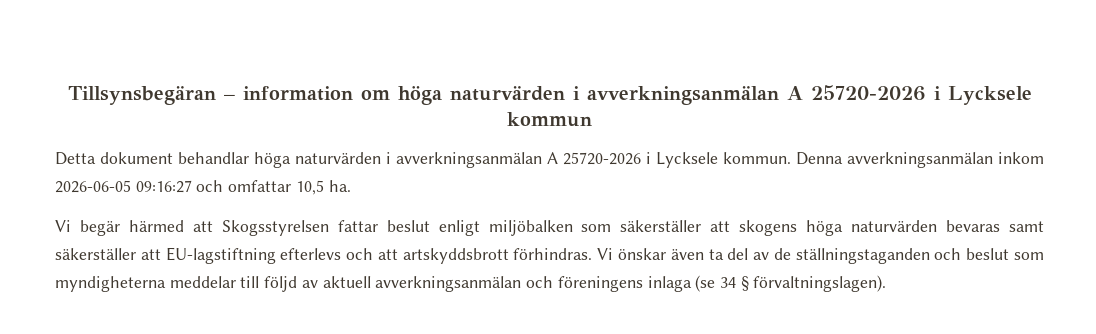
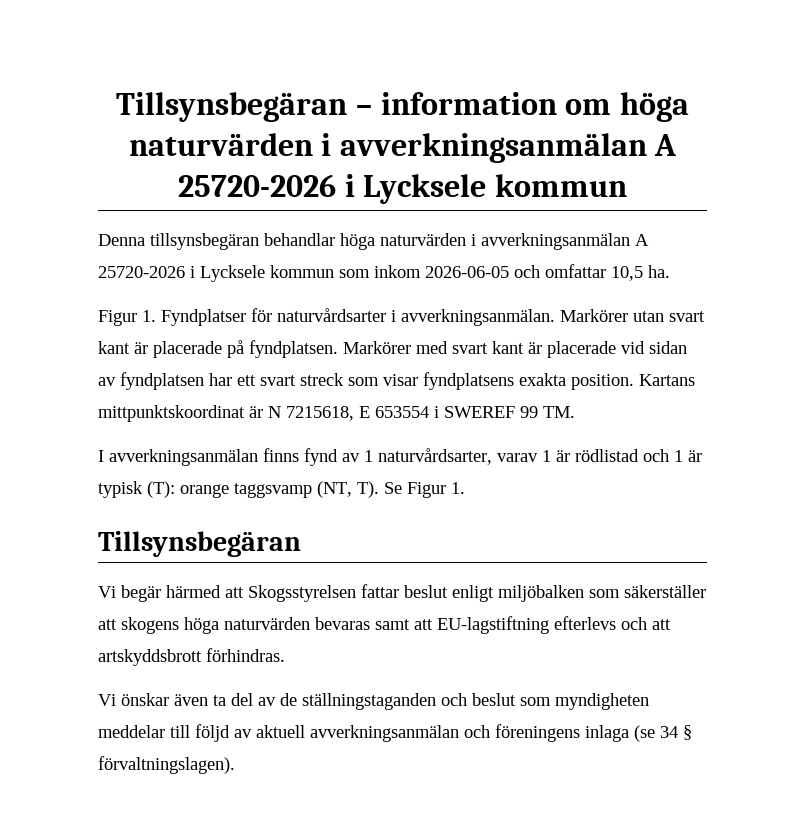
[55,152,173,165] Detta dokument -> [98,233,259,250] Denna tillsynsbegäran
[723,152,993,168] kommun. Denna avverkningsanmälan -> [270,265,370,278] kommun som
[135,180,192,193] 09:16:27 -> (509, 272) none
(351, 186) none -> [98,308,705,326] [98,340,687,358] [98,372,695,390] [98,405,575,422] [98,448,702,466] [98,481,465,498] [98,531,301,557] // Figur 1. Fyndplatser för naturvårdsarter i avverkningsanmälan. Markörer utan svart kant är placerade på fyndplatsen. Markörer med svart kant är placerade vid sidan av fyndplatsen har ett svart streck som visar fyndplatsens exakta position. Kartans mittpunktskoordinat är N 7215618, E 653554 i SWEREF 99 TM. // I avverkningsanmälan finns fynd av 1 naturvårdsarter, varav 1 är rödlistad och 1 är typisk (T): orange taggsvamp (NT, T). Se Figur 1. // Tillsynsbegäran
[55,248,136,260] säkerställer -> (410, 624) none
(593, 254) none -> (285, 655) //
[55,276,166,292] myndigheterna -> [555,693,649,710] myndigheten

